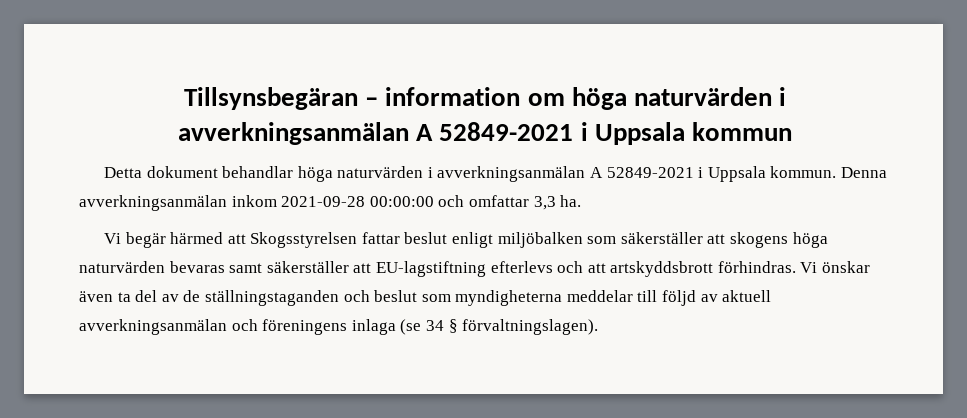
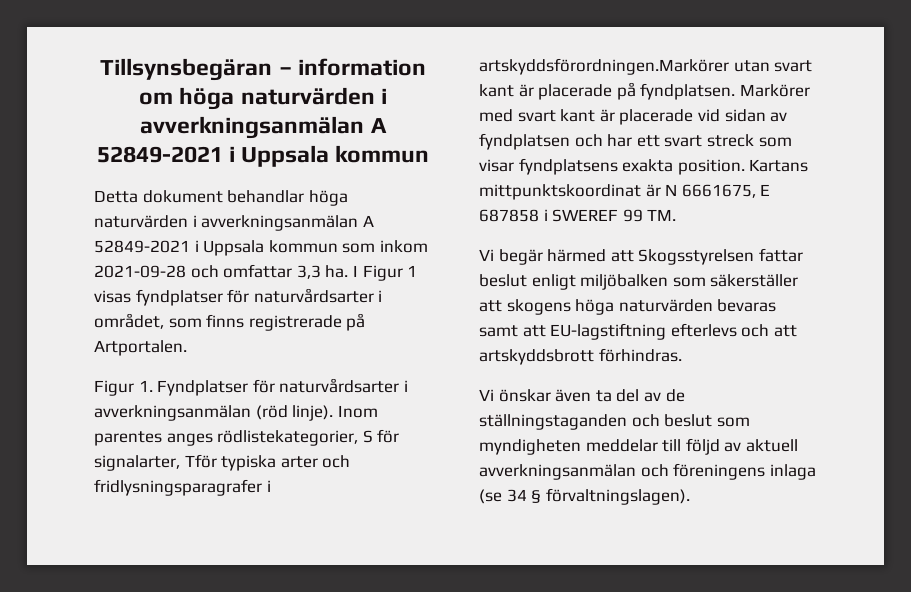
[770,166,888,178] [79,195,227,211] kommun. Denna avverkningsanmälan -> [268,240,376,253] kommun som
[369,196,434,207] 00:00:00 -> (186, 271) none
(582, 201) none -> [352,265,418,281] [94,288,383,306] [94,313,366,331] [94,340,187,356] [94,378,408,396] [94,405,378,421] [94,429,400,446] [94,454,351,471] [94,479,271,496] [479,58,813,75] [479,82,810,100] [479,109,788,125] [479,133,792,150] [479,158,809,175] [479,184,771,200] [479,209,677,222] I Figur 1 visas fyndplatser för naturvårdsarter i området, som finns registrerade på Artportalen. // Figur 1. Fyndplatser för naturvårdsarter i avverkningsanmälan (röd linje). Inom parentes anges rödlistekategorier, S för signalarter, Tför typiska arter och fridlysningsparagrafer i artskyddsförordningen.Markörer utan svart kant är placerade på fyndplatsen. Markörer med svart kant är placerade vid sidan av fyndplatsen och har ett svart streck som visar fyndplatsens exakta position. Kartans mittpunktskoordinat är N 6661675, E 687858 i SWEREF 99 TM.
[266,261,349,273] säkerställer -> (518, 331) none
(796, 267) none -> (682, 355) //
[455,290,563,306] myndigheterna -> [479,439,581,455] myndigheten

